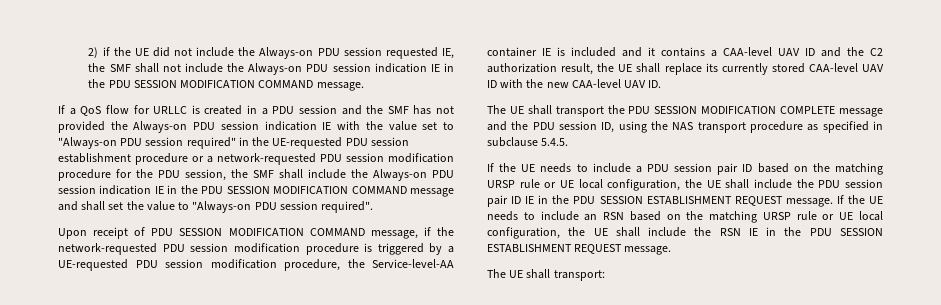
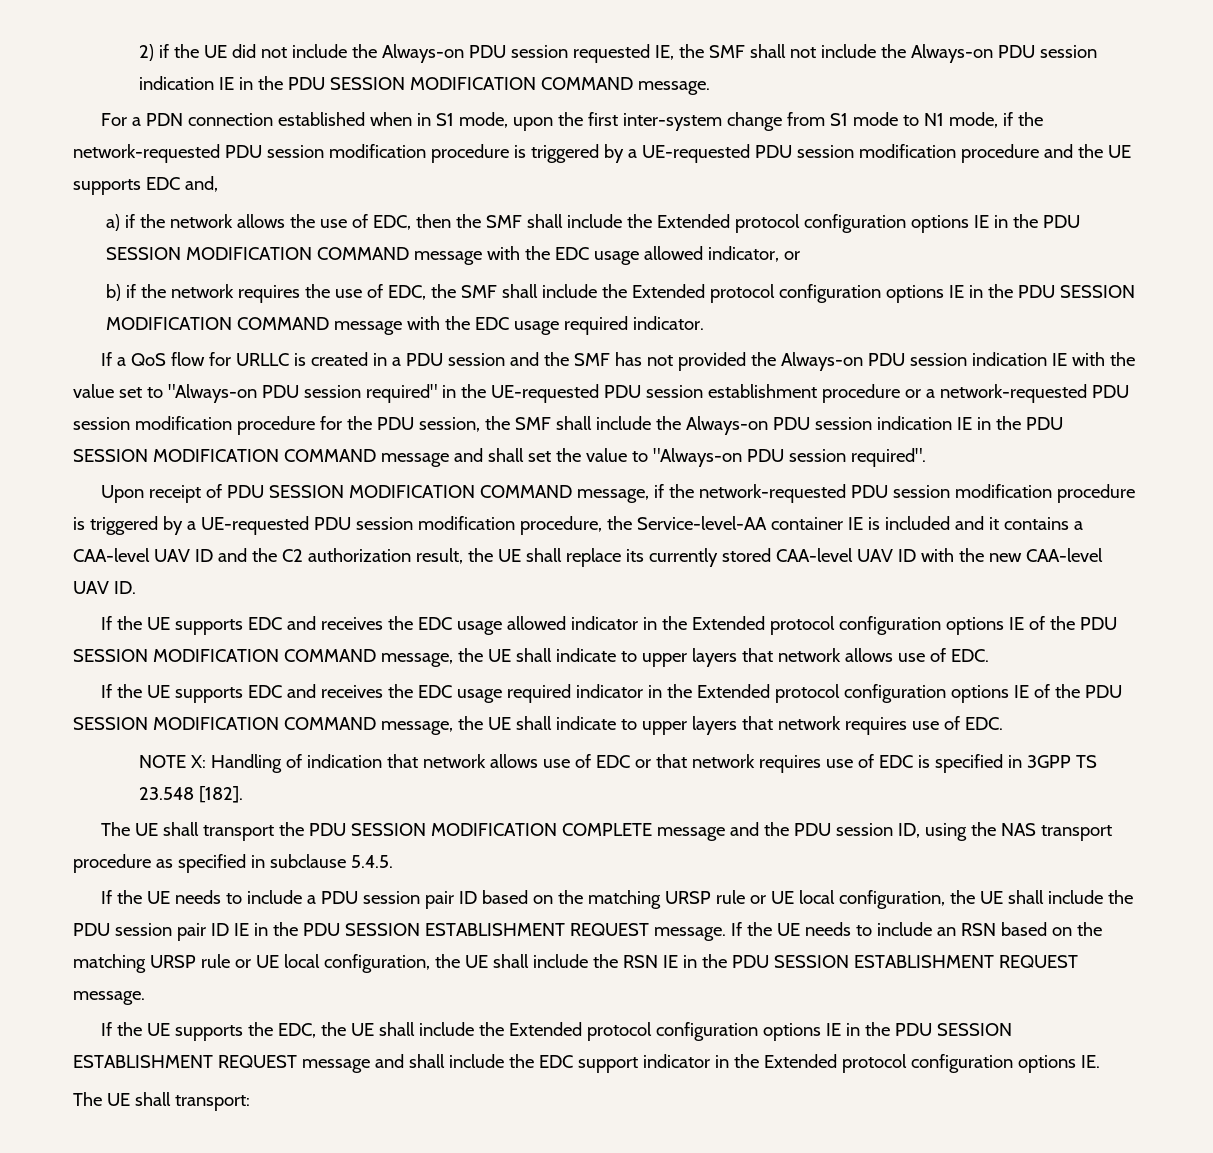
(364, 86) none -> [101,112,1044,131] [73,144,1131,163] [73,176,218,195] [105,214,1080,233] [105,246,800,265] [105,284,1135,303] [105,316,704,335] // For a PDN connection established when in S1 mode, upon the first inter-system change from S1 mode to N1 mode, if the network-requested PDU session modification procedure is triggered by a UE-requested PDU session modification procedure and the UE supports EDC and, // a) if the network allows the use of EDC, then the SMF shall include the Extended protocol configuration options IE in the PDU SESSION MODIFICATION COMMAND message with the EDC usage allowed indicator, or // b) if the network requires the use of EDC, the SMF shall include the Extended protocol configuration options IE in the PDU SESSION MODIFICATION COMMAND message with the EDC usage required indicator.
(662, 84) none -> [101,616,1118,635] [73,648,989,667] [101,684,1123,703] [73,716,1003,735] [138,754,1097,773] [138,786,243,803] // If the UE supports EDC and receives the EDC usage allowed indicator in the Extended protocol configuration options IE of the PDU SESSION MODIFICATION COMMAND message, the UE shall indicate to upper layers that network allows use of EDC. // If the UE supports EDC and receives the EDC usage required indicator in the Extended protocol configuration options IE of the PDU SESSION MODIFICATION COMMAND message, the UE shall indicate to upper layers that network requires use of EDC. // NOTE X: Handling of indication that network allows use of EDC or that network requires use of EDC is specified in 3GPP TS 23.548 [182].
(672, 250) none -> [101,1022,1013,1041] [73,1054,1100,1073] // If the UE supports the EDC, the UE shall include the Extended protocol configuration options IE in the PDU SESSION ESTABLISHMENT REQUEST message and shall include the EDC support indicator in the Extended protocol configuration options IE.

